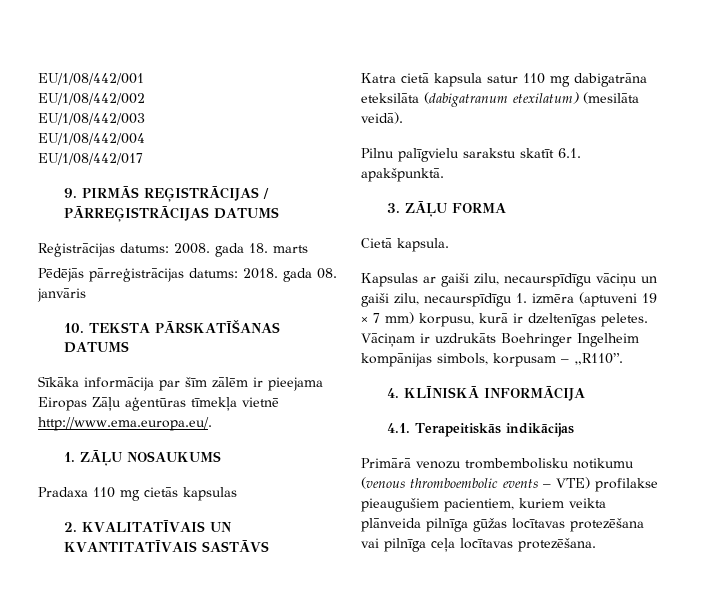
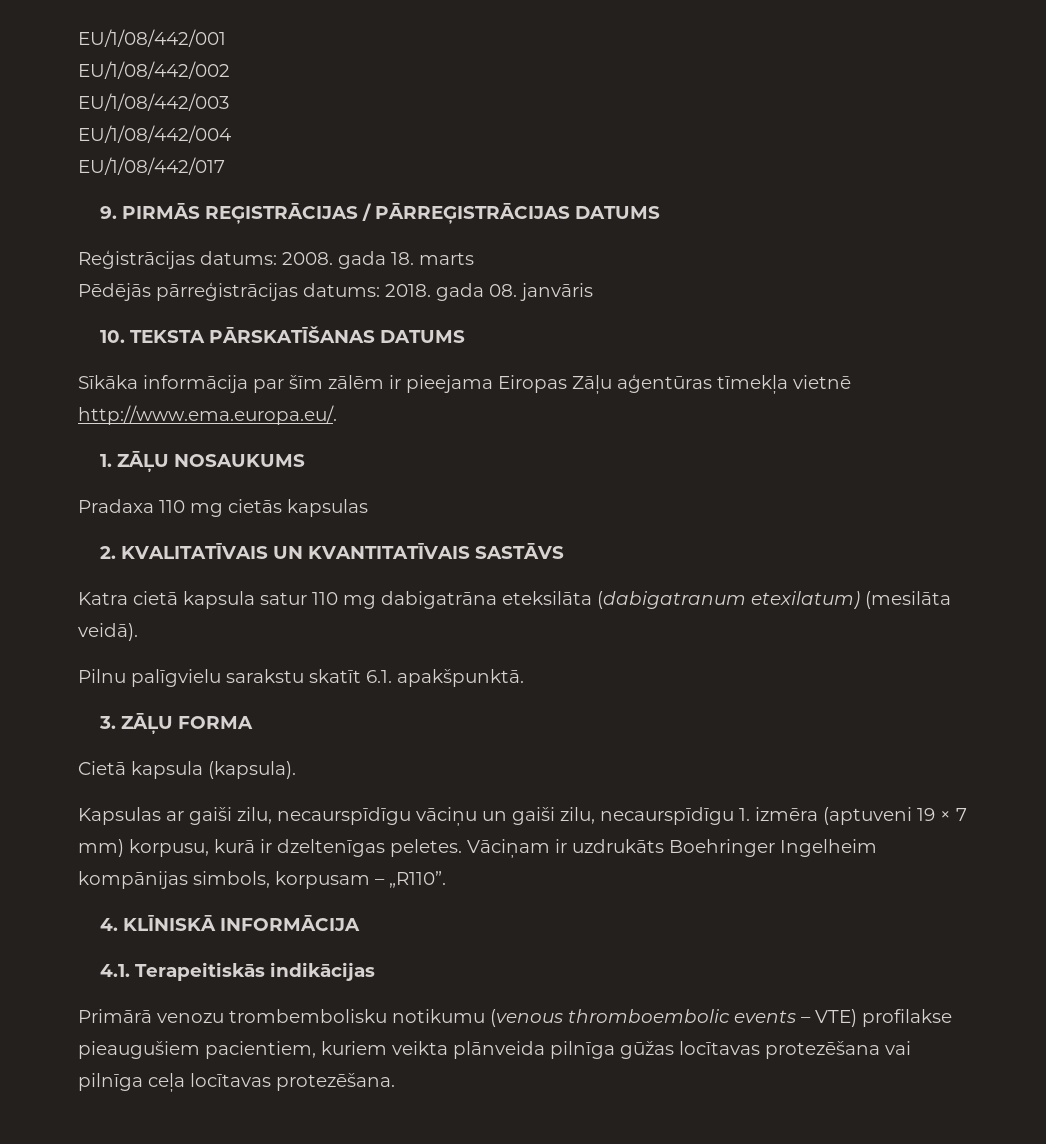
[397,238,449,252] kapsula. -> [131,761,296,779] kapsula (kapsula).

